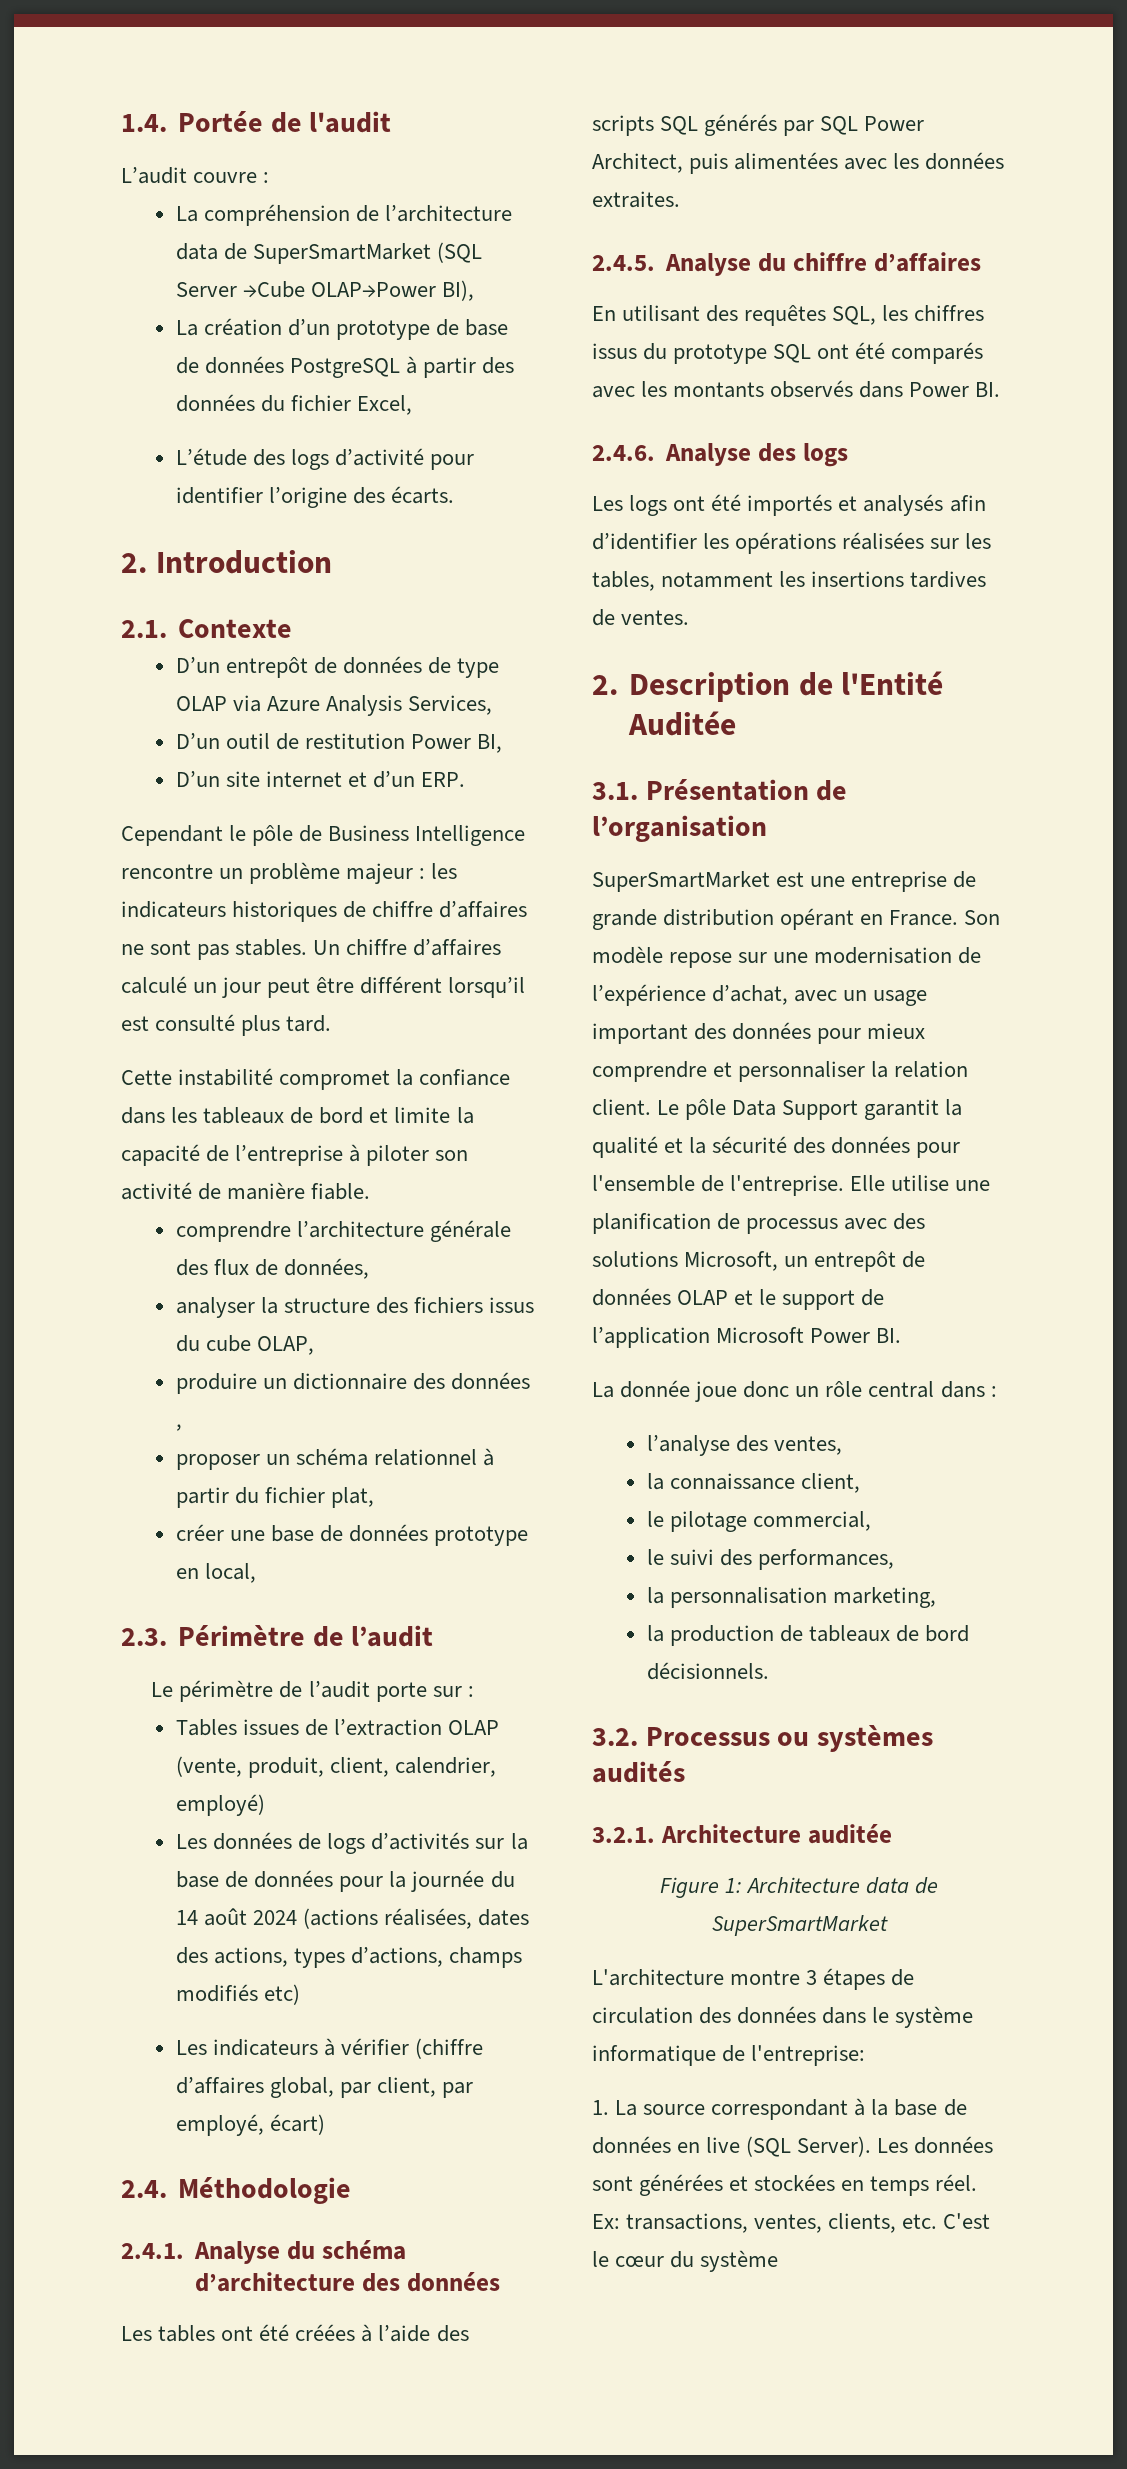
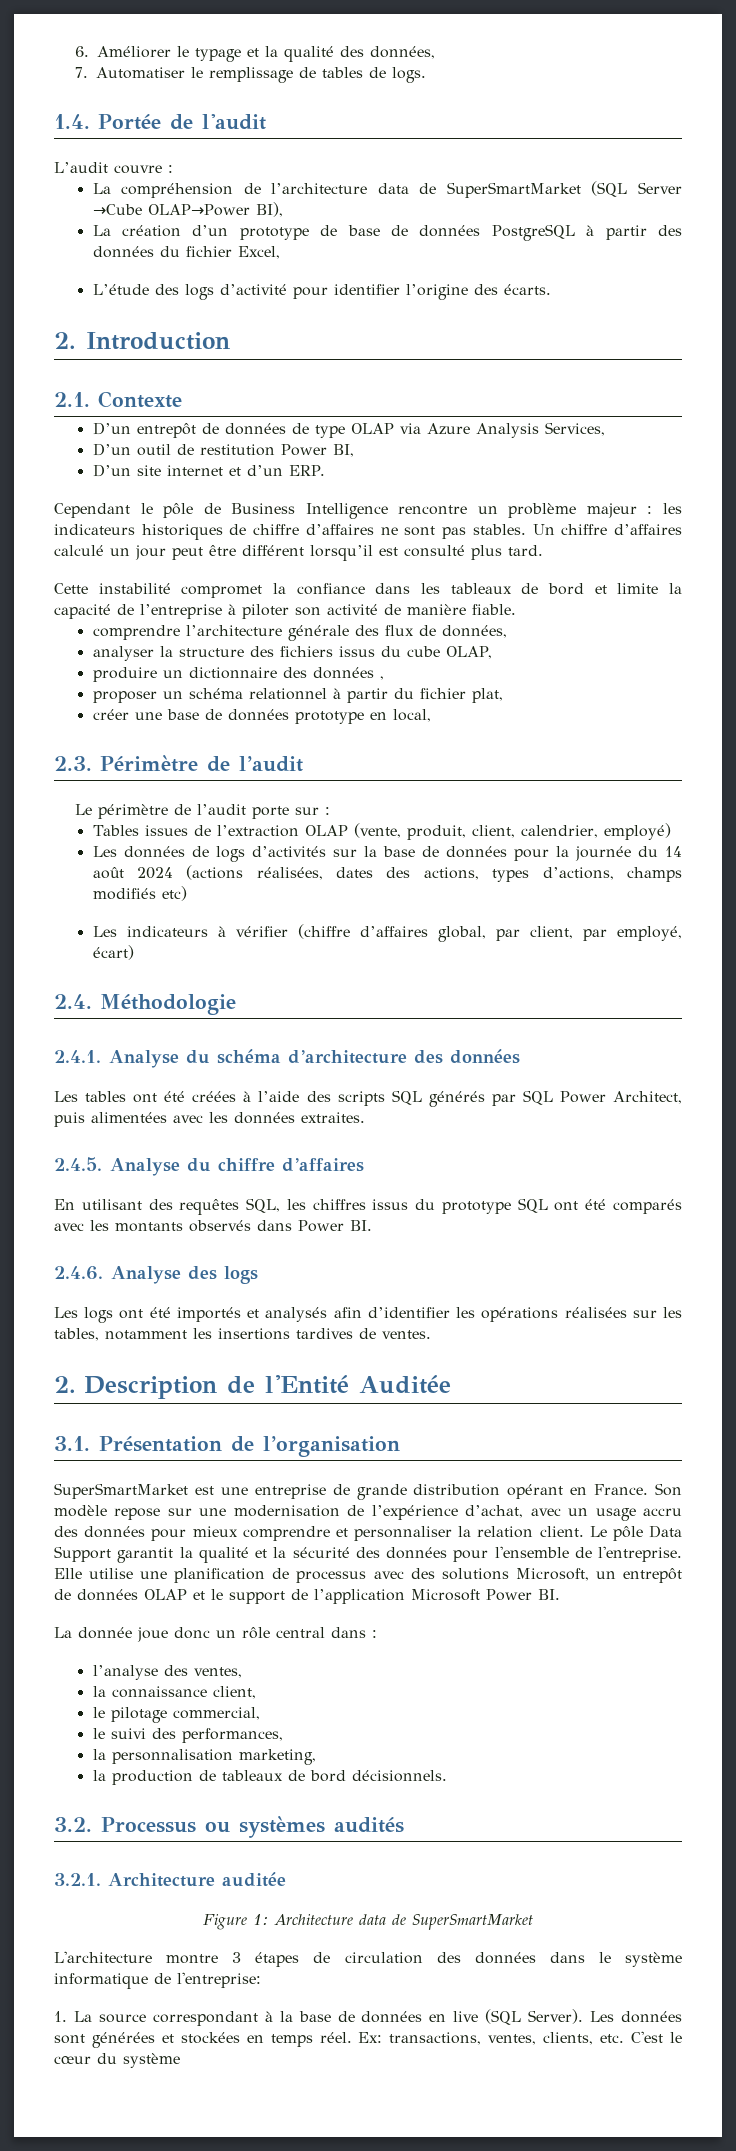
(121, 123) none -> [74,46,435,62] [74,67,426,83] 6. Améliorer le typage et la qualité des données, // 7. Automatiser le remplissage de tables de logs. //
[592,1023,688,1044] important -> [643,1508,683,1516] accru

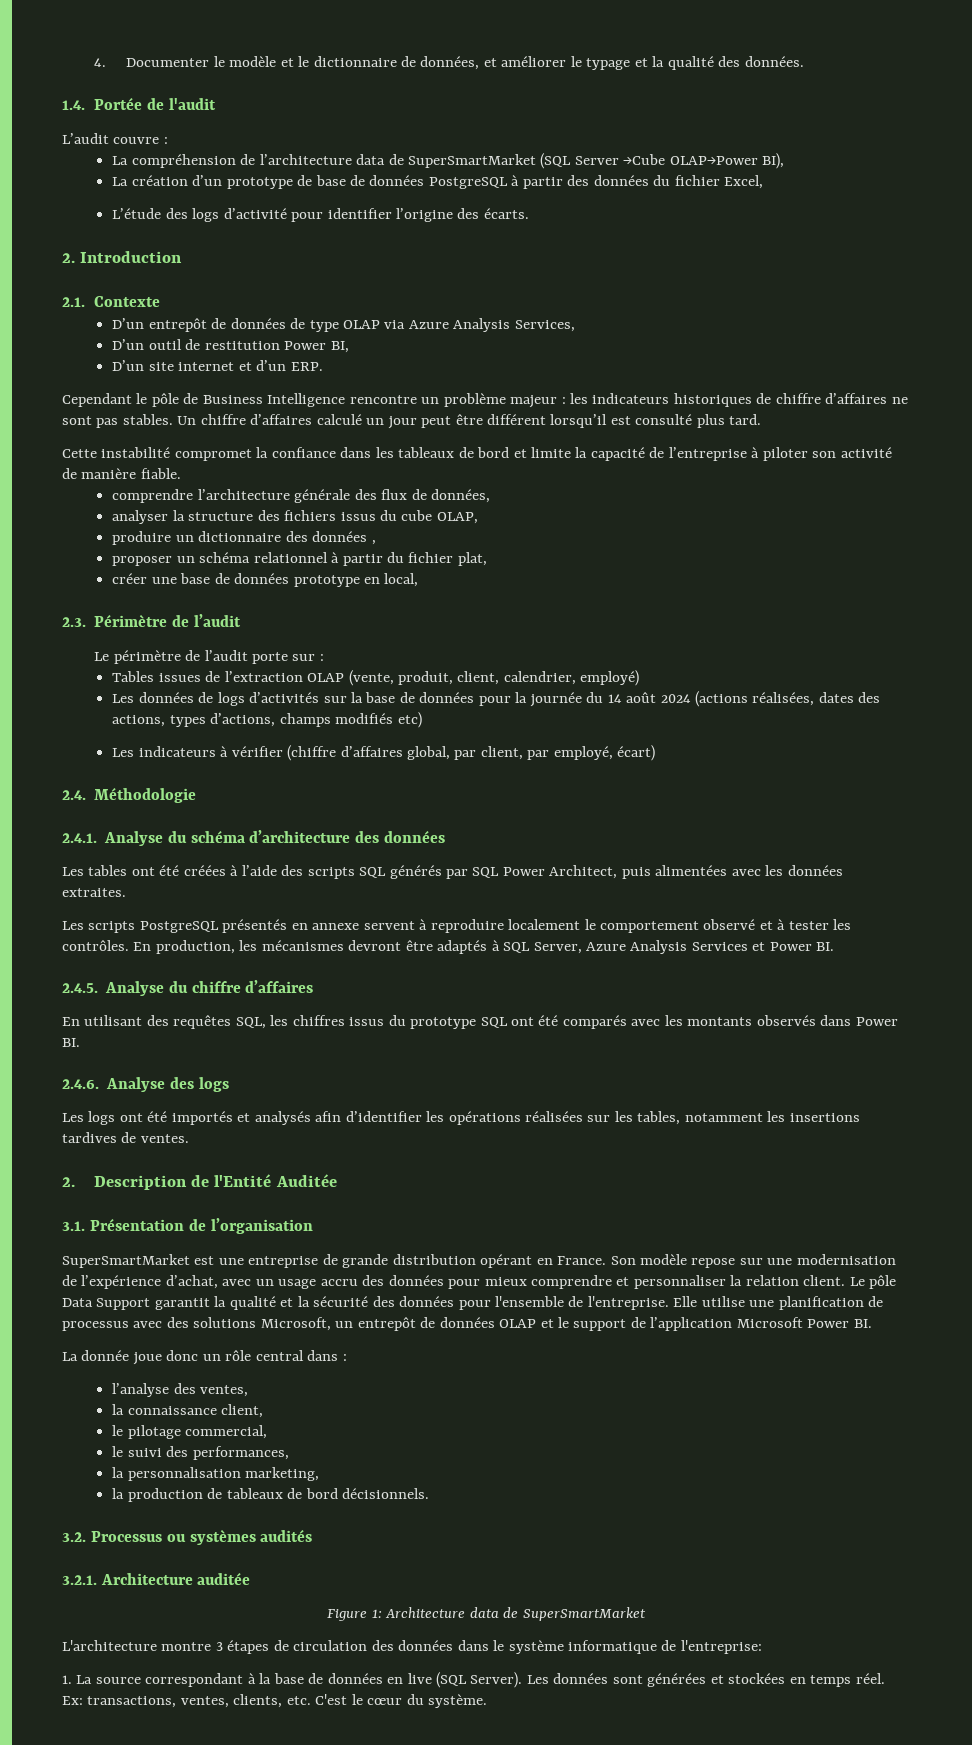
[74,46,171,58] 6. Améliorer -> [94,56,567,70] 4. Documenter le modèle et le dictionnaire de données, et améliorer
[369,46,435,59] [74,67,426,83] données, // 7. Automatiser le remplissage de tables de logs. -> [744,56,804,67] données.
(365, 1117) none -> [62,919,852,933] [62,940,835,954] // Les scripts PostgreSQL présentés en annexe servent à reproduire localement le comportement observé et à tester les contrôles. En production, les mécanismes devront être adaptés à SQL Server, Azure Analysis Services et Power BI.
[123,2053,180,2068] système -> [428,1694,488,1708] système.

